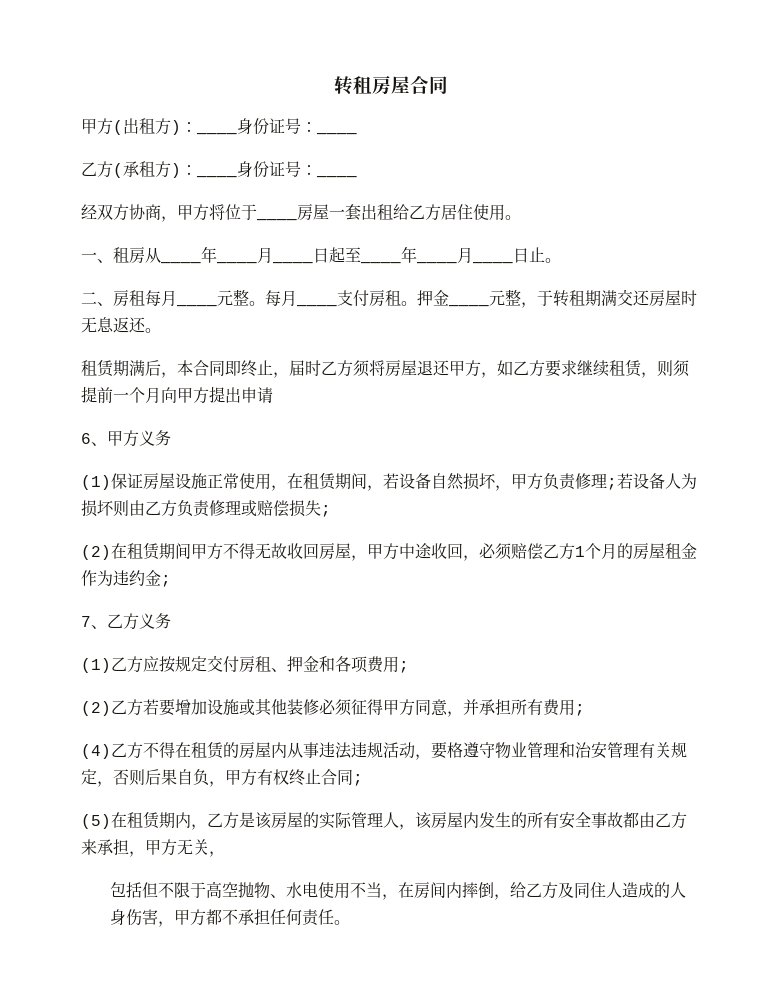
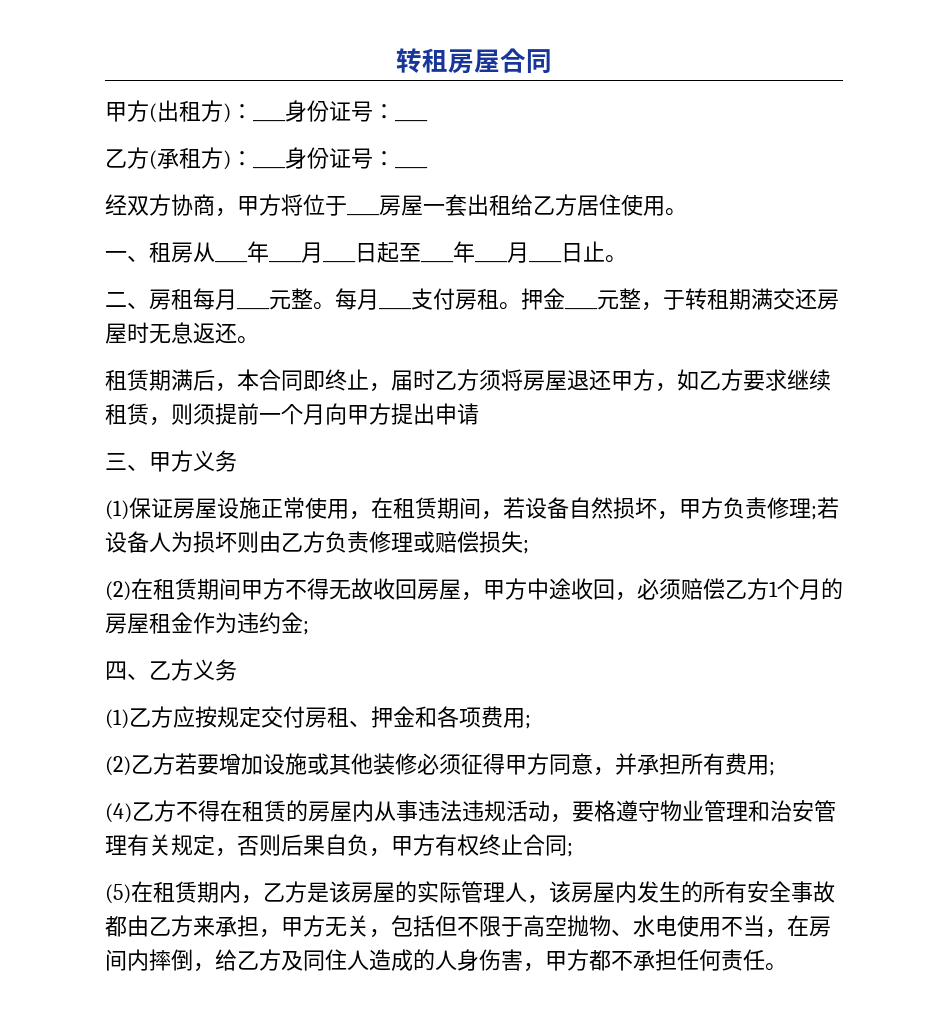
[81,433,91,444] 6 -> [105,453,127,470] 三
[81,616,91,627] 7 -> [105,661,127,680] 四
(225, 854) // -> (391, 933) none

